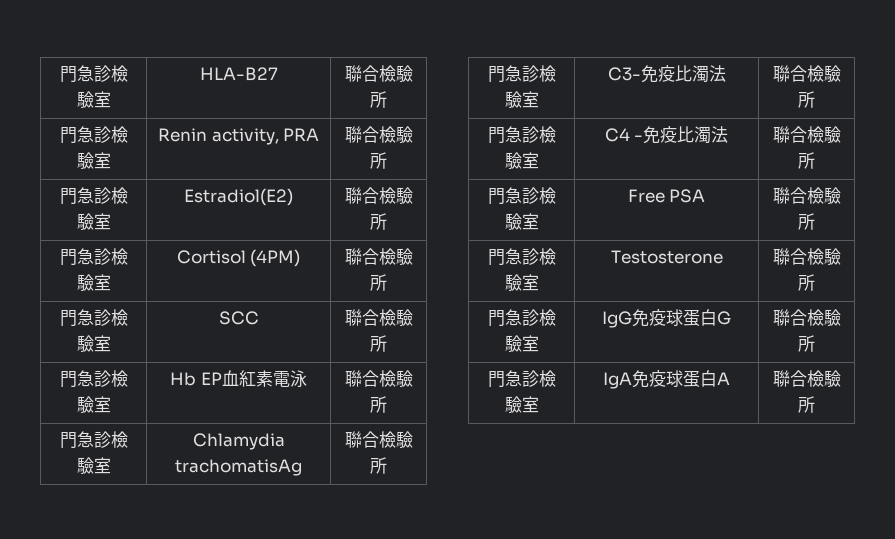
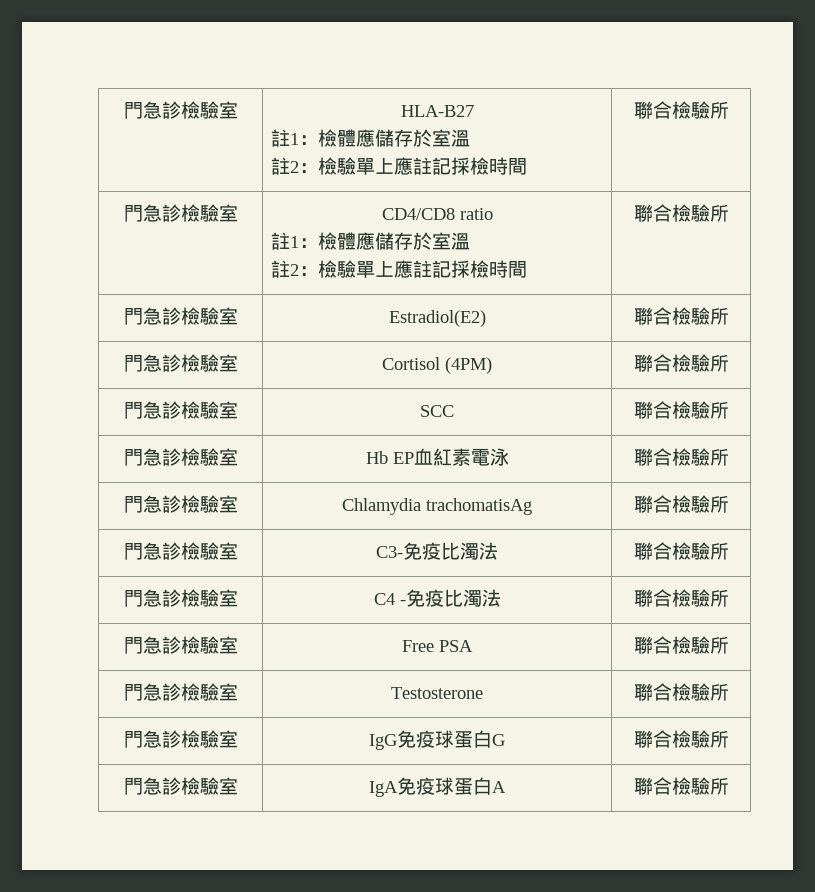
[344,65,413,82] [370,91,387,108] [59,126,128,144] [76,152,111,169] [157,128,320,145] | 聯合檢驗所 // 門急診檢驗室 | Renin activity, PRA -> [270,129,470,147] [270,157,527,175] [633,101,729,119] [123,204,238,222] [381,208,493,220] [270,232,470,250] [270,260,527,278] // 註1：檢體應儲存於室溫 // 註2：檢驗單上應註記採檢時間 | 聯合檢驗所 // 門急診檢驗室 | CD4/CD8 ratio // 註1：檢體應儲存於室溫 // 註2：檢驗單上應註記採檢時間

